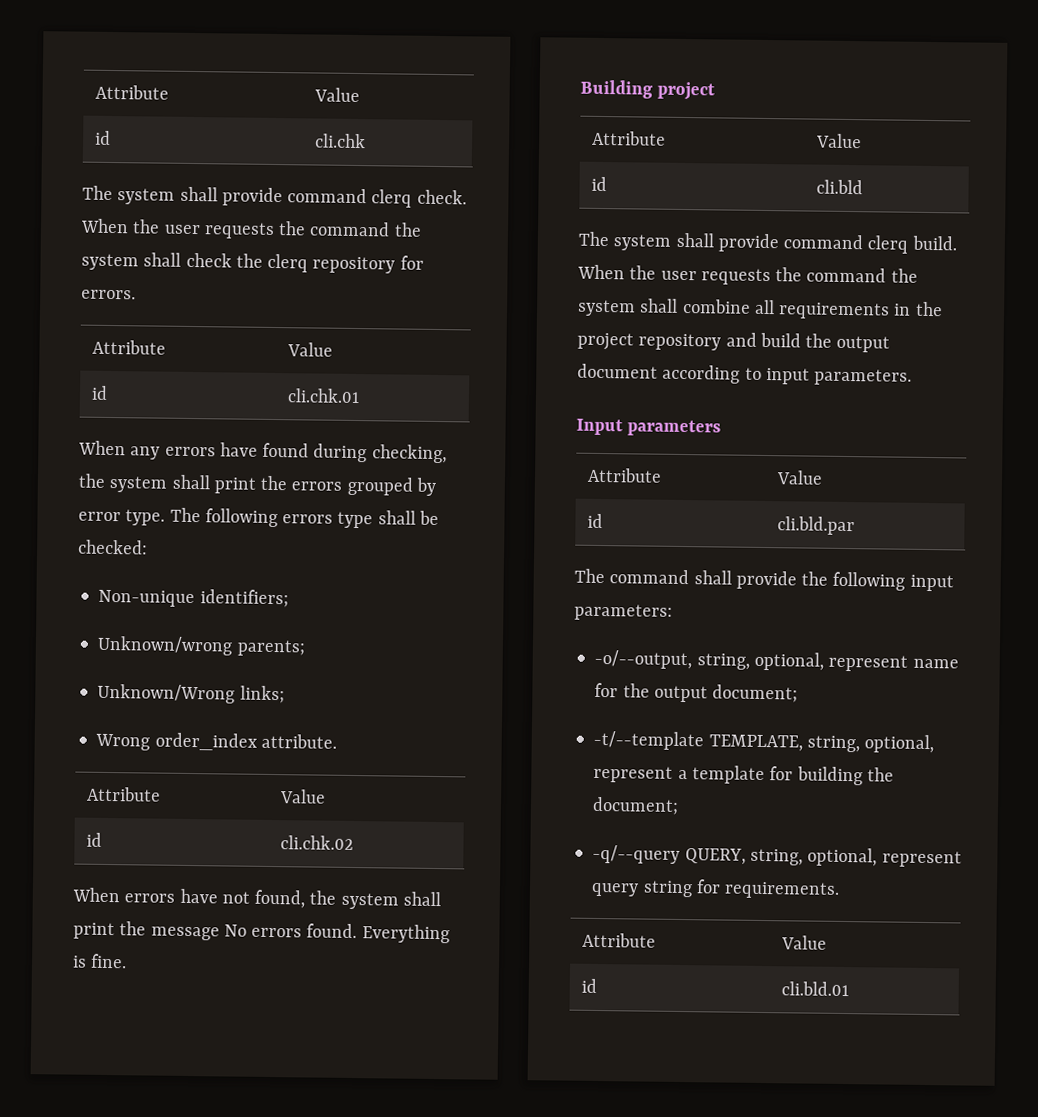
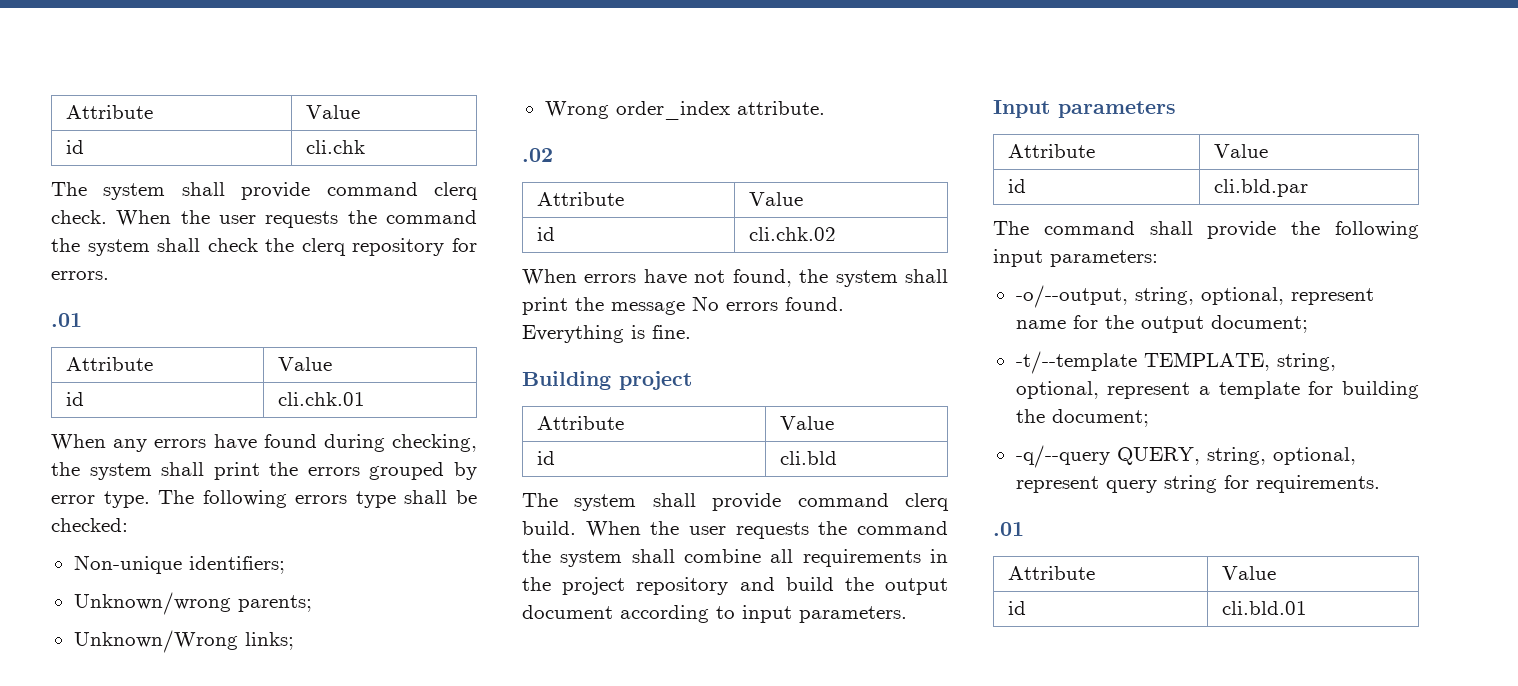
(136, 294) none -> [51,313,82,327] // .01
(337, 741) none -> [522,148,553,162] // .02
(841, 890) none -> [993,522,1024,536] // .01

